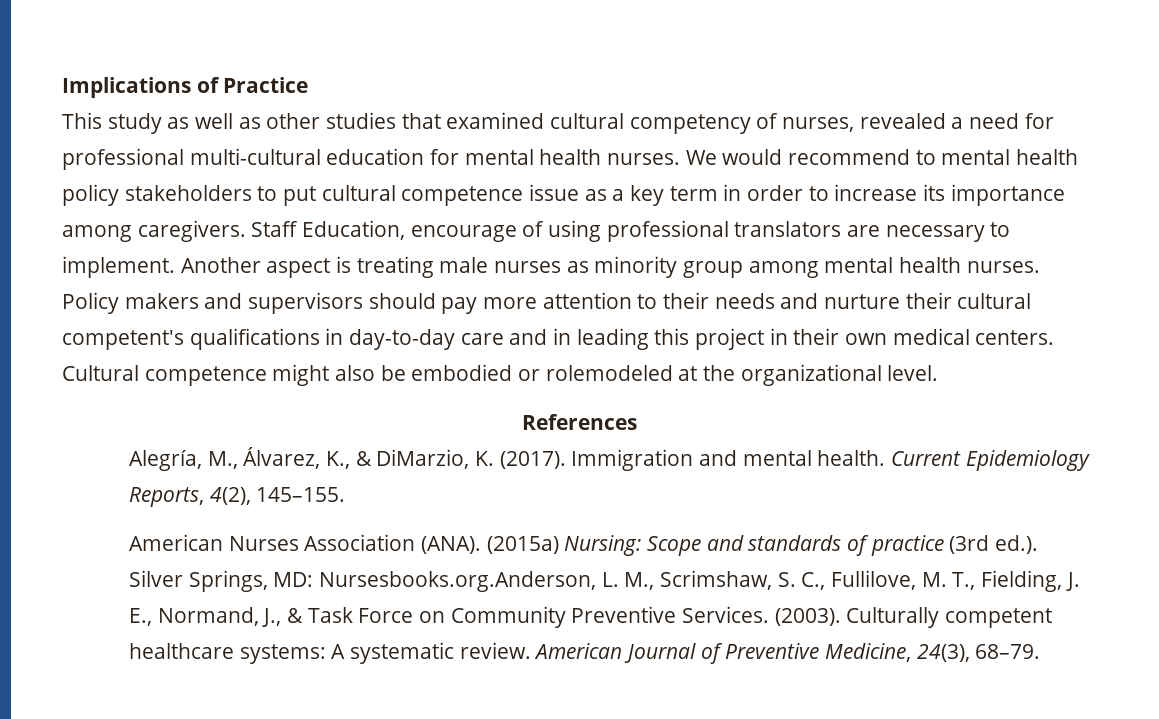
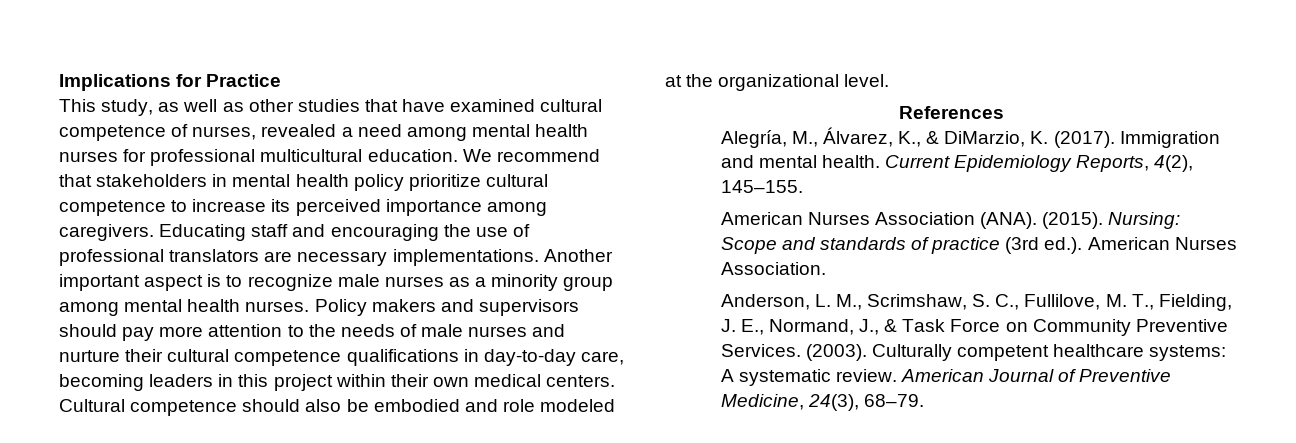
[196,77,220,93] of -> [176,74,203,87] for
[107,113,162,134] study -> [101,99,154,116] study,
(441, 121) none -> [402,99,446,112] have
[629,114,751,134] competency -> [59,125,166,141] competence
[1024,113,1054,129] [62,148,1079,170] [62,184,804,206] for professional multi-cultural education for mental health nurses. We would recommend to mental health policy stakeholders to put cultural competence issue as a key term in order -> [406,124,589,141] [59,149,600,166] [59,174,548,191] [59,200,166,216] among mental health nurses for professional multicultural education. We recommend that stakeholders in mental health policy prioritize cultural competence
(946, 192) none -> [295,199,381,216] perceived
[251,220,1011,242] [62,256,434,278] Staff Education, encourage of using professional translators are necessary to implement. Another aspect is treating -> [159,224,530,241] [59,249,613,266] [59,274,333,291] Educating staff and encouraging the use of professional translators are necessary implementations. Another important aspect is to recognize
(589, 267) none -> [475,277,487,287] a
[663,292,775,309] their needs -> [308,324,528,337] the needs of male nurses
[62,330,184,350] competent's -> [234,350,342,366] competence
[460,328,649,350] care and in leading -> [580,351,624,365] [59,374,234,391] care, becoming leaders in
[769,328,788,345] in -> [335,374,386,387] within
[272,364,330,386] might -> [242,399,301,412] should
[518,365,673,381] or rolemodeled -> [464,399,616,412] and role modeled
[486,536,559,554] (2015a) -> [1042,212,1104,229] (2015).
[128,570,596,592] Silver Springs, MD: Nursesbooks.org.Anderson, -> [1087,237,1237,250] [720,262,826,275] [720,294,810,310] American Nurses Association. // Anderson,

